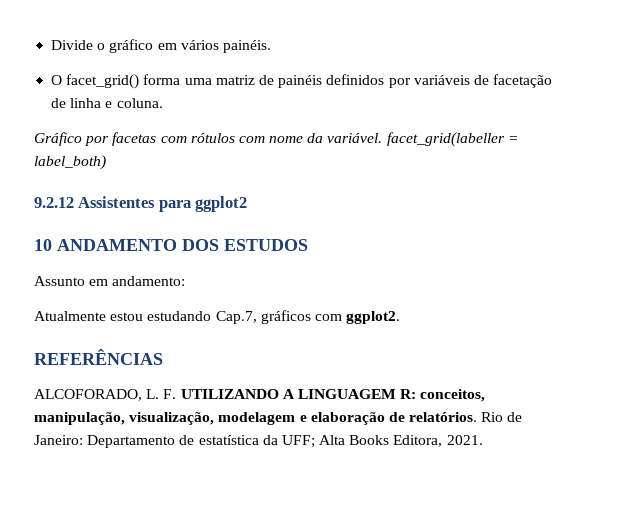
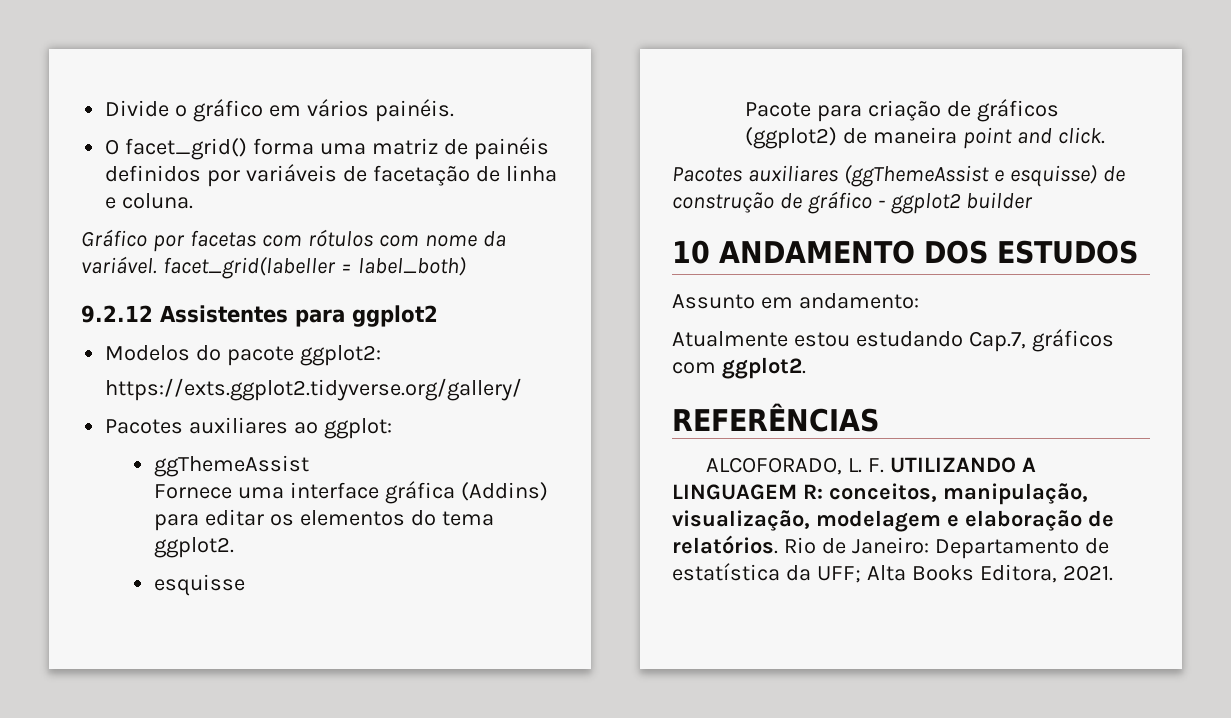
(248, 204) none -> [105,345,382,366] [105,378,523,401] [105,417,393,439] [154,455,310,477] [154,481,549,504] [154,509,495,531] [154,537,235,558] [154,574,246,596] [745,99,1060,122] [745,127,1106,149] [672,164,1125,187] [672,191,1033,214] // Modelos do pacote ggplot2: // https://exts.ggplot2.tidyverse.org/gallery/ // Pacotes auxiliares ao ggplot: // ggThemeAssist // Fornece uma interface gráfica (Addins) para editar os elementos do tema ggplot2. // esquisse // Pacote para criação de gráficos (ggplot2) de maneira point and click. // Pacotes auxiliares (ggThemeAssist e esquisse) de construção de gráfico - ggplot2 builder

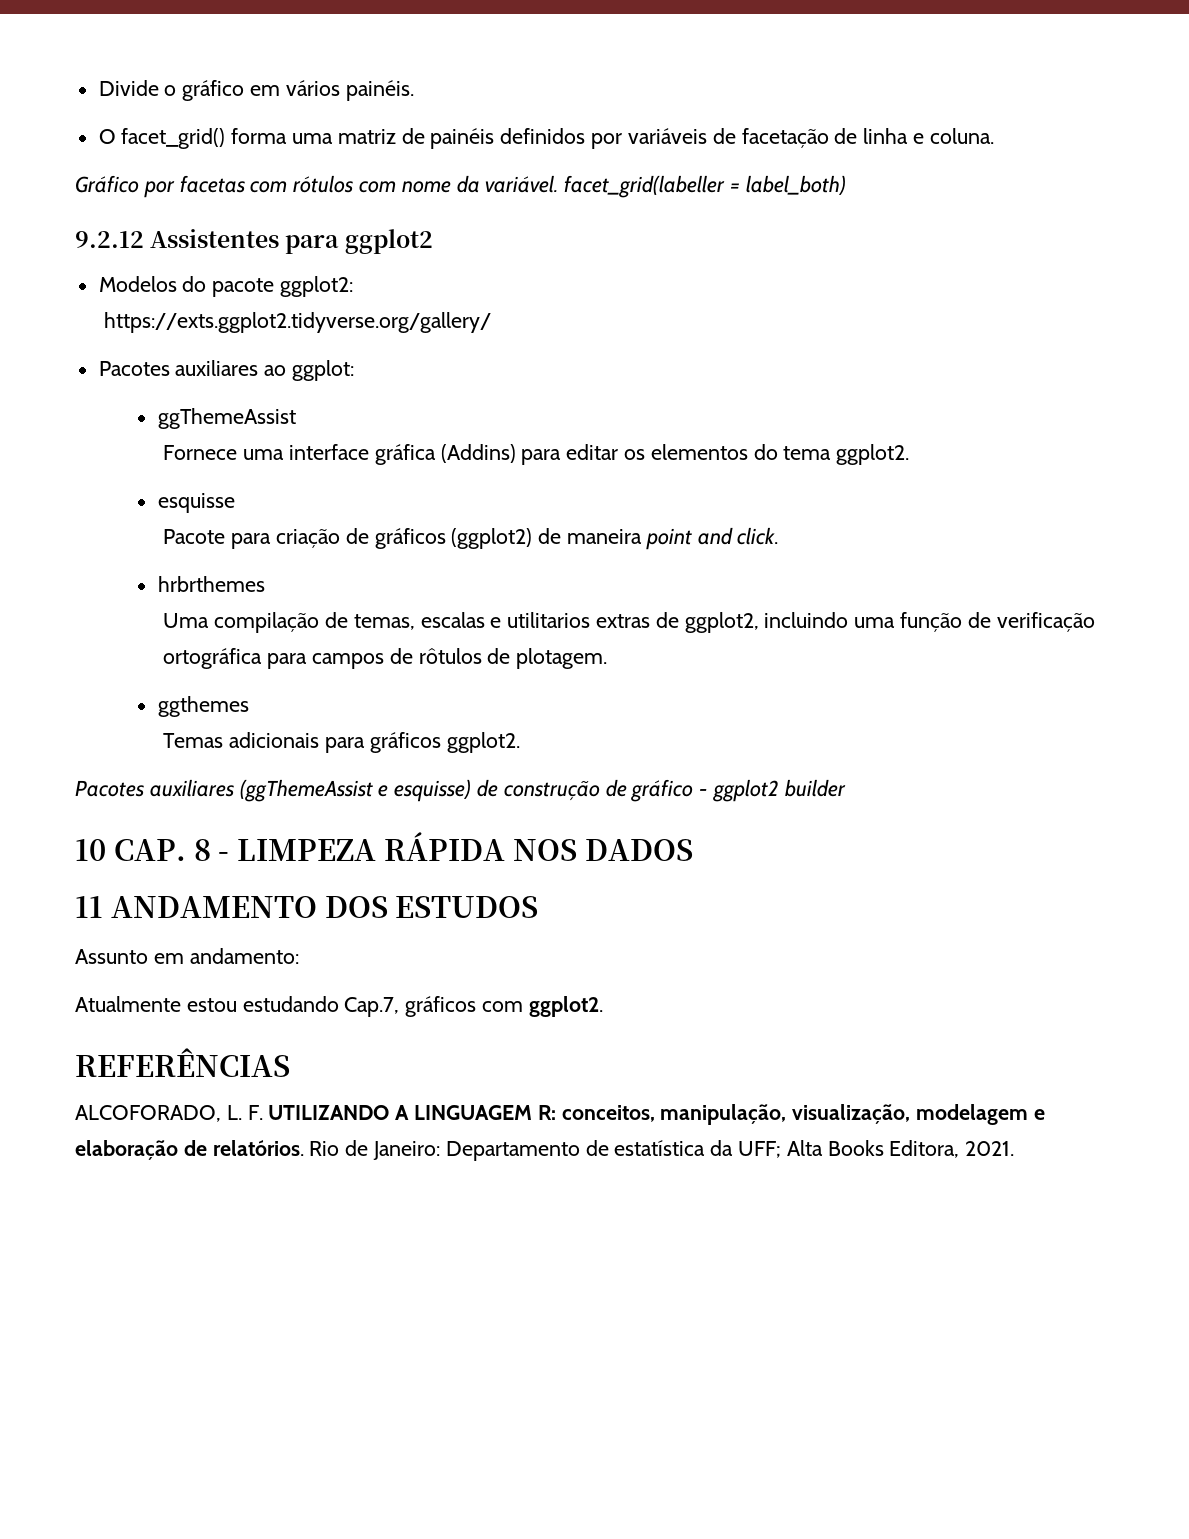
(1106, 135) none -> [157,576,265,592] [163,612,1095,633] [163,648,608,669] [157,696,249,717] [163,732,520,753] // hrbrthemes // Uma compilação de temas, escalas e utilitarios extras de ggplot2, incluindo uma função de verificação ortográfica para campos de rôtulos de plotagem. // ggthemes // Temas adicionais para gráficos ggplot2.
(710, 252) none -> [113,832,693,861] [75,896,103,918] CAP. 8 - LIMPEZA RÁPIDA NOS DADOS // 11

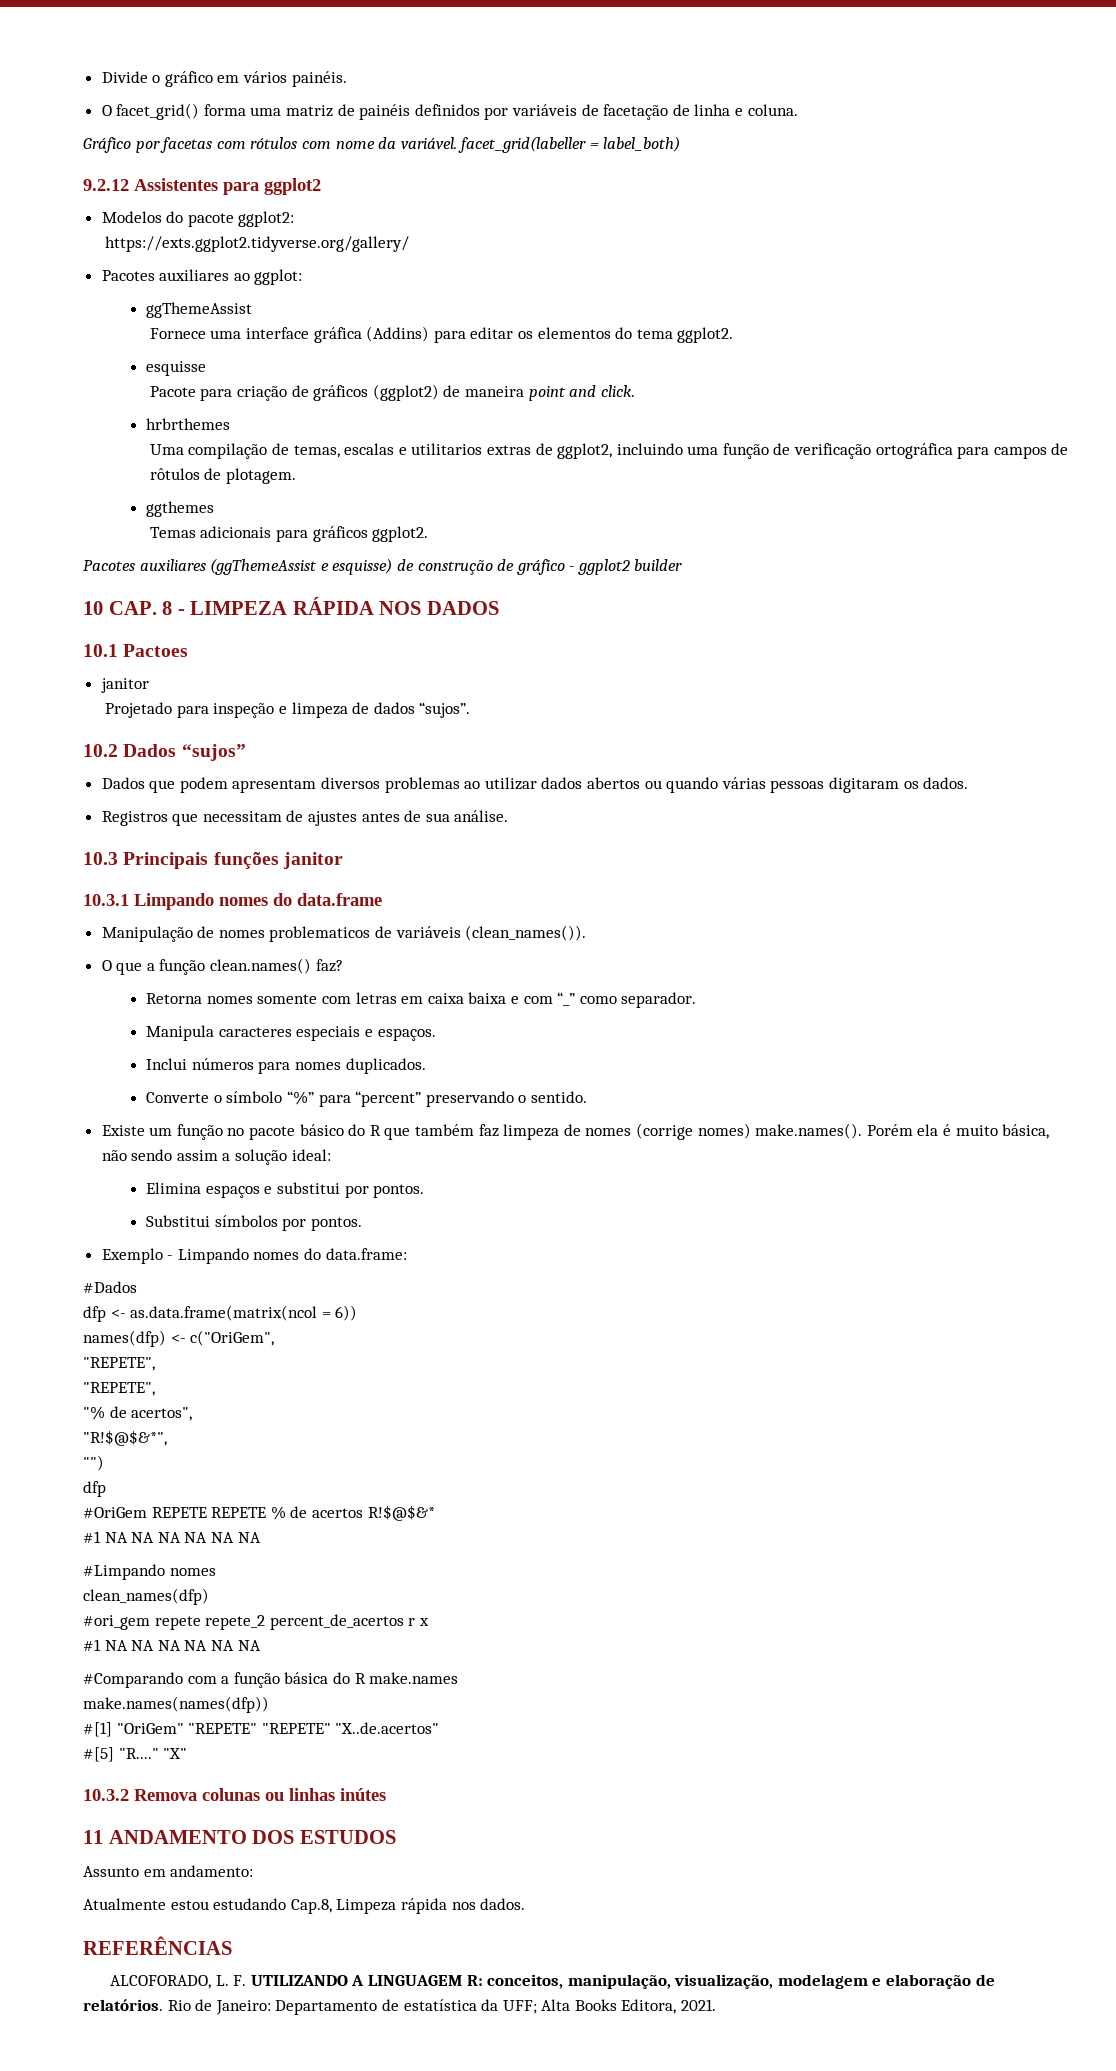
(693, 850) none -> [83,644,189,657] [100,678,149,693] [105,702,471,718] [83,744,246,761] [101,777,969,793] [101,810,509,826] [83,852,343,869] [83,893,382,910] [101,925,587,942] [101,958,343,975] [146,992,697,1008] [146,1025,436,1041] [146,1058,426,1074] [146,1091,587,1107] [101,1123,1050,1140] [101,1149,331,1165] [146,1182,425,1198] [146,1215,362,1231] [101,1248,407,1264] [83,1281,137,1293] [83,1305,358,1322] [83,1330,275,1347] [83,1357,155,1371] [83,1382,155,1396] [83,1406,193,1421] [83,1430,167,1446] [83,1455,104,1471] [83,1481,106,1497] [83,1505,435,1521] [83,1531,261,1543] [83,1564,216,1580] [83,1588,209,1605] [83,1614,429,1630] [83,1639,261,1651] [83,1672,459,1688] [83,1696,269,1713] [83,1722,440,1737] [83,1747,188,1762] [83,1788,386,1801] // 10.1 Pactoes // janitor // Projetado para inspeção e limpeza de dados “sujos”. // 10.2 Dados “sujos” // Dados que podem apresentam diversos problemas ao utilizar dados abertos ou quando várias pessoas digitaram os dados. // Registros que necessitam de ajustes antes de sua análise. // 10.3 Principais funções janitor // 10.3.1 Limpando nomes do data.frame // Manipulação de nomes problematicos de variáveis (clean_names()). // O que a função clean.names() faz? // Retorna nomes somente com letras em caixa baixa e com “_” como separador. // Manipula caracteres especiais e espaços. // Inclui números para nomes duplicados. // Converte o símbolo “%” para “percent” preservando o sentido. // Existe um função no pacote básico do R que também faz limpeza de nomes (corrige nomes) make.names(). Porém ela é muito básica, não sendo assim a solução ideal: // Elimina espaços e substitui por pontos. // Substitui símbolos por pontos. // Exemplo - Limpando nomes do data.frame: // #Dados // dfp <- as.data.frame(matrix(ncol = 6)) // names(dfp) <- c("OriGem", // "REPETE", // "REPETE", // "% de acertos", // "R!$@$&*", // "") // dfp // #OriGem REPETE REPETE % de acertos R!$@$&* // #1 NA NA NA NA NA NA // #Limpando nomes // clean_names(dfp) // #ori_gem repete repete_2 percent_de_acertos r x // #1 NA NA NA NA NA NA // #Comparando com a função básica do R make.names // make.names(names(dfp)) // #[1] "OriGem" "REPETE" "REPETE" "X..de.acertos" // #[5] "R...." "X" // 10.3.2 Remova colunas ou linhas inútes
[344,996,603,1017] Cap.7, gráficos com ggplot2. -> [290,1898,526,1914] Cap.8, Limpeza rápida nos dados.

